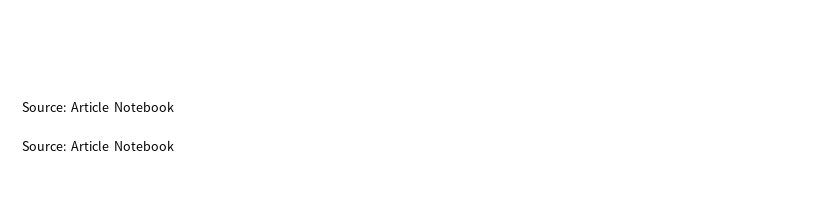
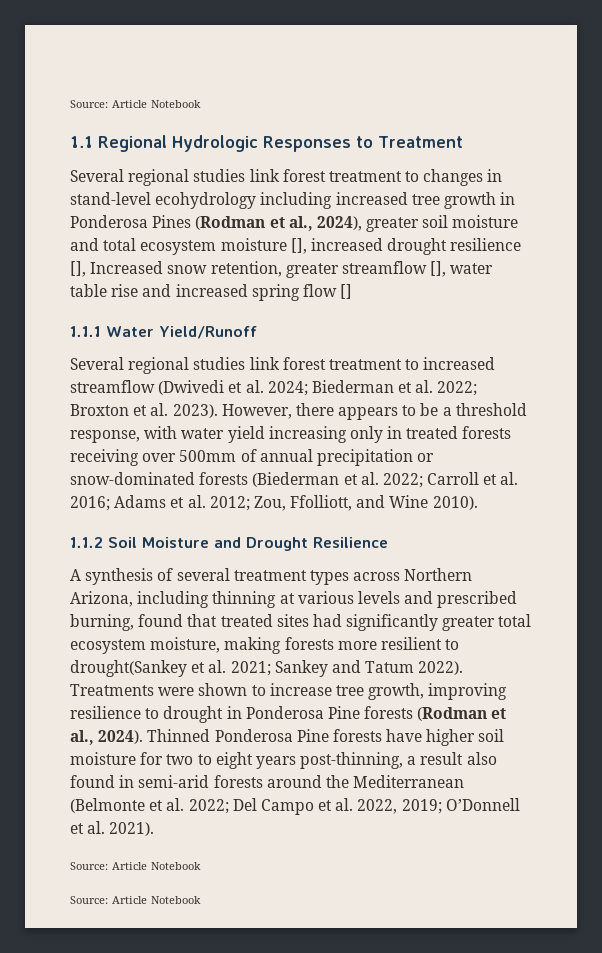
[22,101,174,112] Source: Article Notebook -> [70,100,202,108] [70,135,463,152] [70,169,503,186] [70,192,516,209] [70,215,519,232] [70,238,522,255] [70,261,494,278] [70,284,353,301] [70,326,257,339] [70,357,496,374] [70,380,478,396] [70,403,527,420] [70,426,512,443] [70,449,435,466] [70,472,519,488] [70,495,478,511] [70,537,388,551] [70,568,473,585] [70,591,518,608] [70,614,532,631] [70,637,460,654] [70,660,464,677] [70,683,508,700] [70,706,507,723] [70,729,505,746] [70,752,497,769] [70,775,465,788] [70,798,520,815] [70,821,155,836] [70,862,202,870] Source: Article Notebook // 1.1 Regional Hydrologic Responses to Treatment // Several regional studies link forest treatment to changes in stand-level ecohydrology including increased tree growth in Ponderosa Pines (Rodman et al., 2024), greater soil moisture and total ecosystem moisture [], increased drought resilience [], Increased snow retention, greater streamflow [], water table rise and increased spring flow [] // 1.1.1 Water Yield/Runoff // Several regional studies link forest treatment to increased streamflow (Dwivedi et al. 2024; Biederman et al. 2022; Broxton et al. 2023). However, there appears to be a threshold response, with water yield increasing only in treated forests receiving over 500mm of annual precipitation or snow-dominated forests (Biederman et al. 2022; Carroll et al. 2016; Adams et al. 2012; Zou, Ffolliott, and Wine 2010). // 1.1.2 Soil Moisture and Drought Resilience // A synthesis of several treatment types across Northern Arizona, including thinning at various levels and prescribed burning, found that treated sites had significantly greater total ecosystem moisture, making forests more resilient to drought(Sankey et al. 2021; Sankey and Tatum 2022). Treatments were shown to increase tree growth, improving resilience to drought in Ponderosa Pine forests (Rodman et al., 2024). Thinned Ponderosa Pine forests have higher soil moisture for two to eight years post-thinning, a result also found in semi-arid forests around the Mediterranean (Belmonte et al. 2022; Del Campo et al. 2022, 2019; O’Donnell et al. 2021). // Source: Article Notebook

